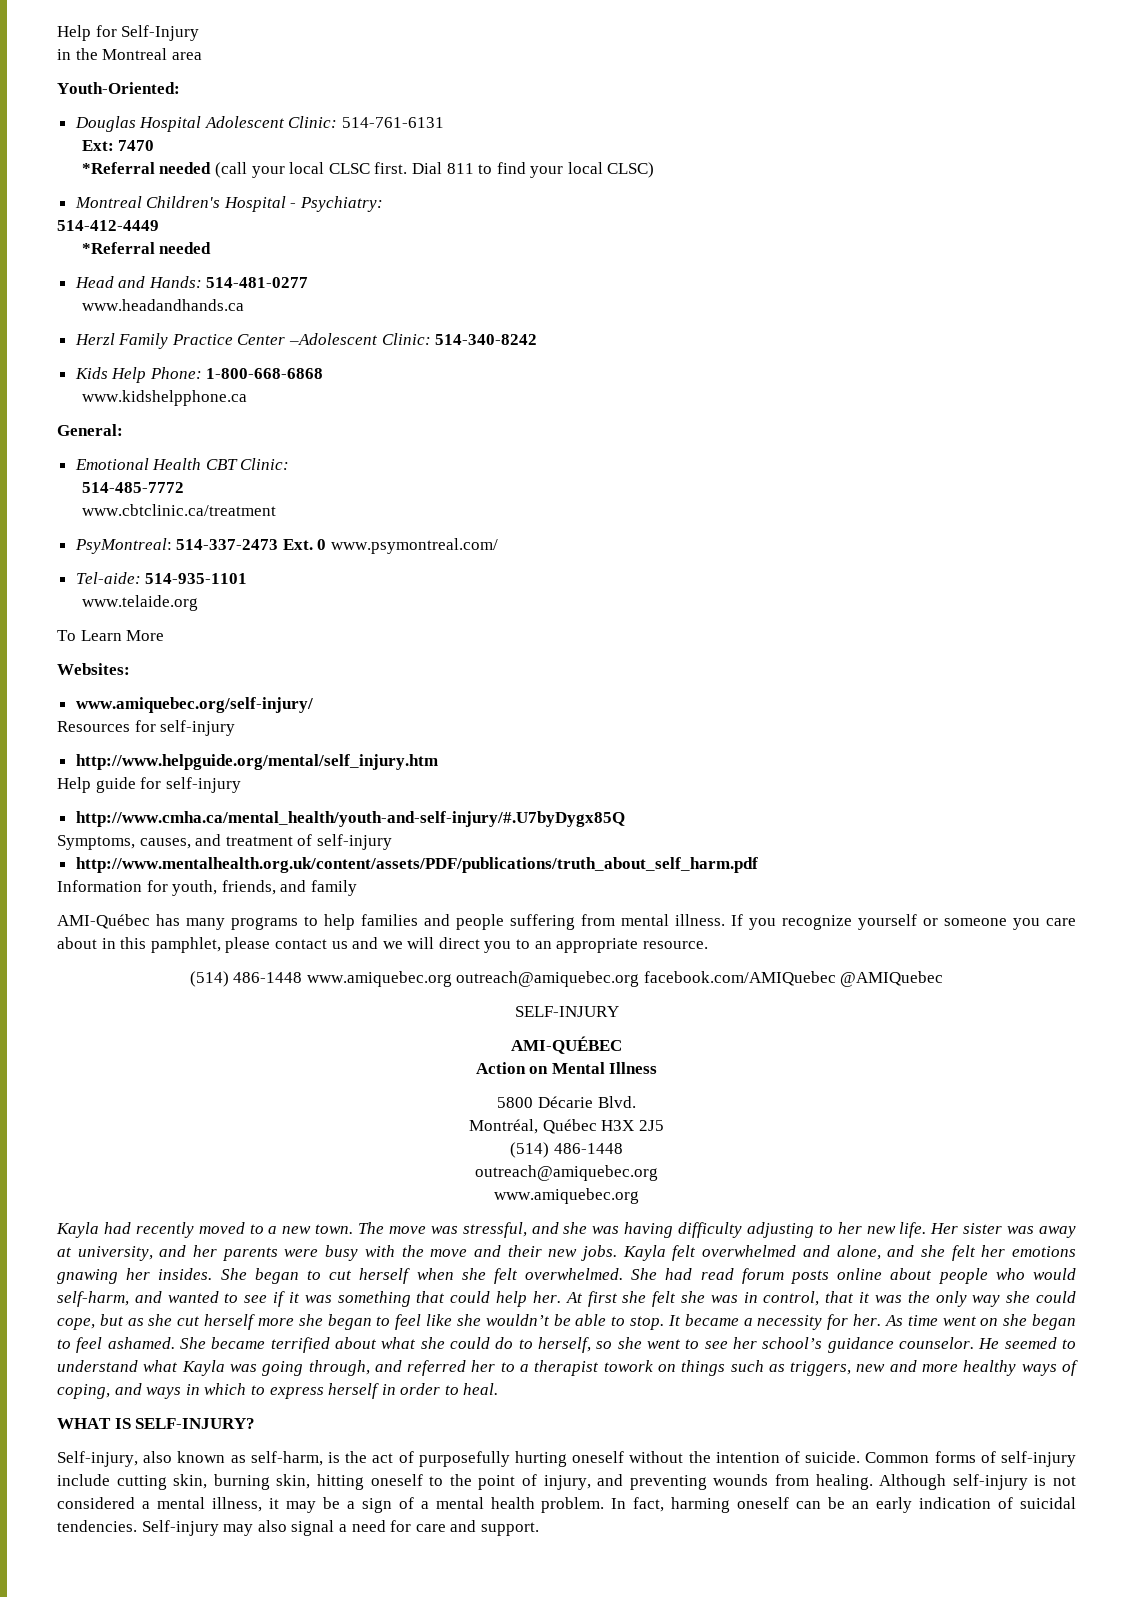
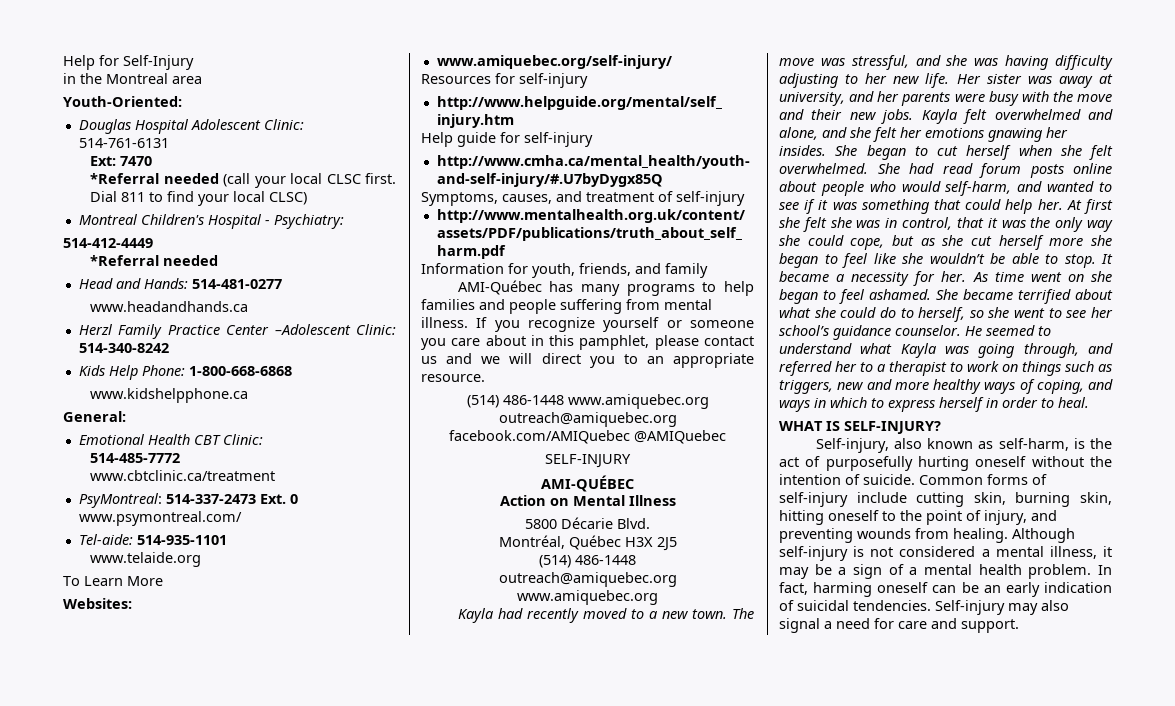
[603,1360,653,1372] towork -> [950,361,999,372] to work

